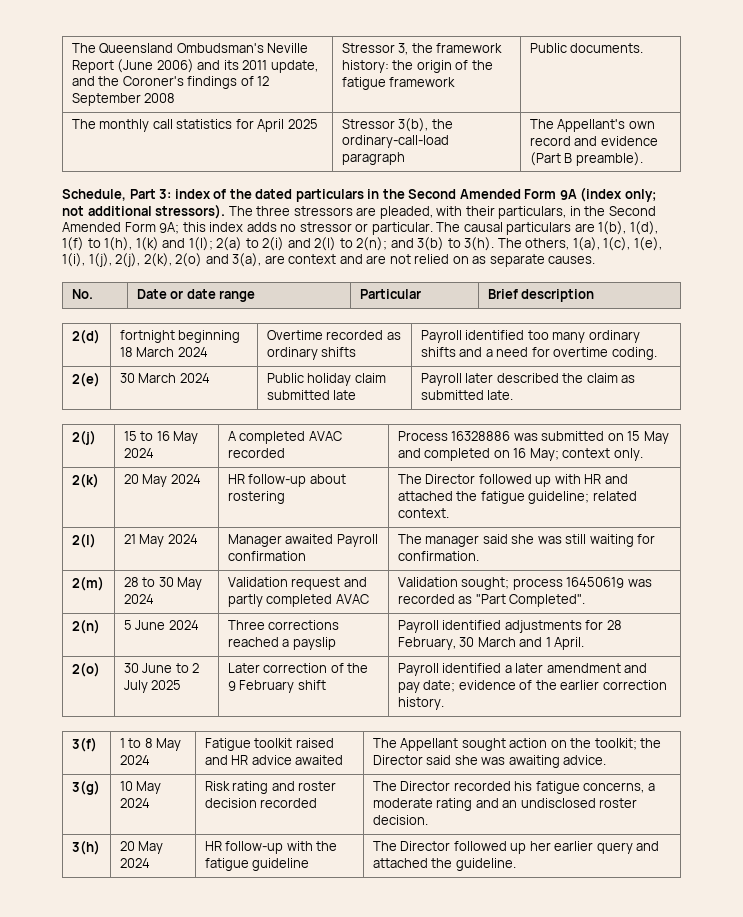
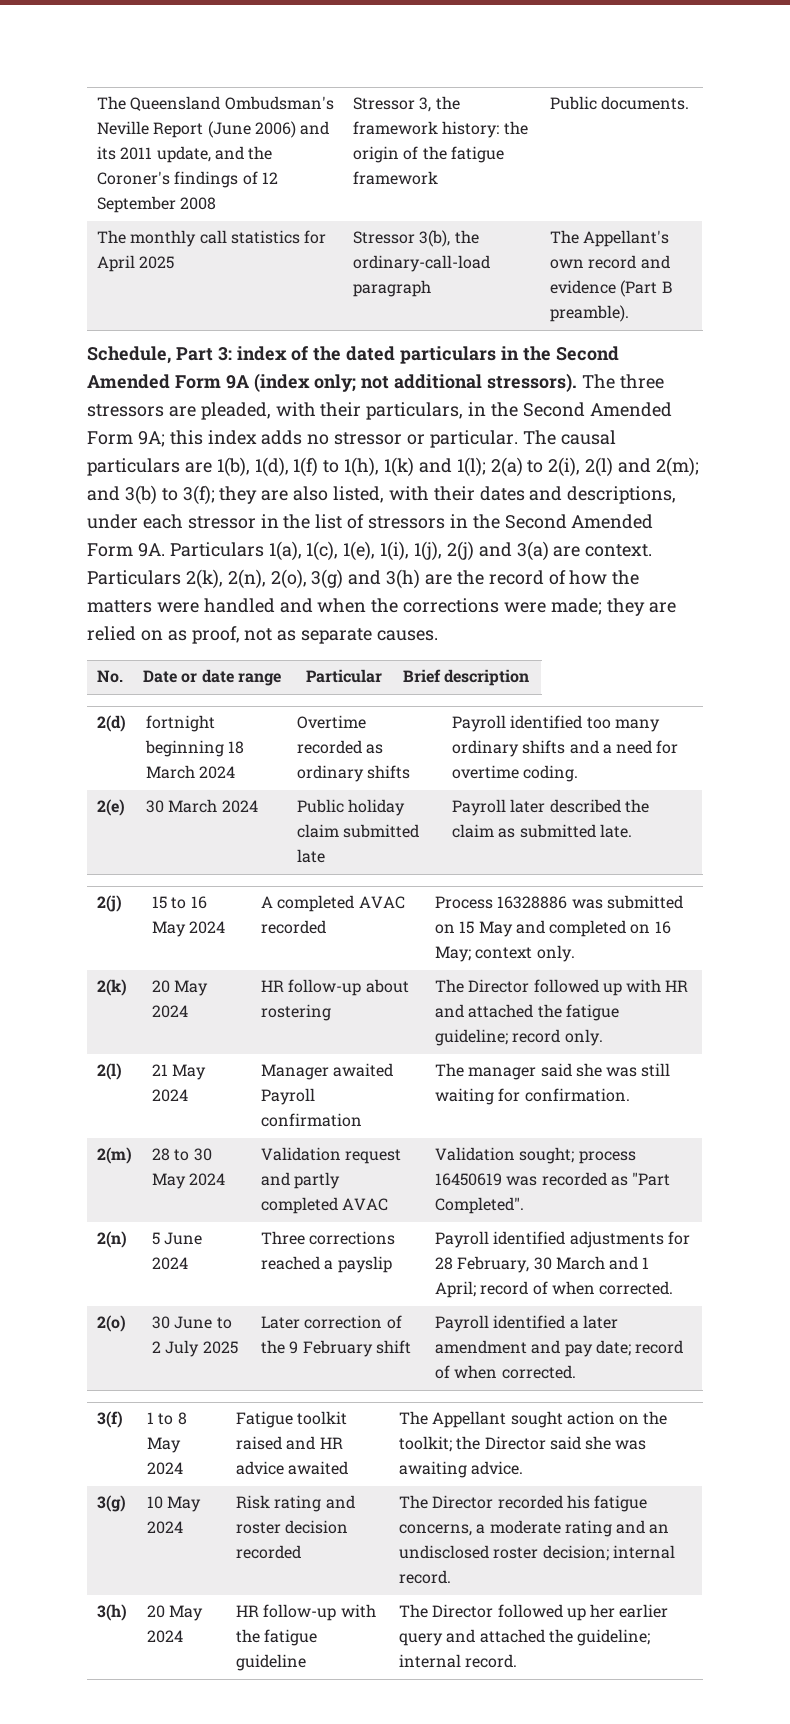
[262,237,570,251] 2(i) and 2(l) to 2(n); and 3(b) to 3(h). The others, -> [548,457,699,477] [87,485,677,505] [87,514,654,529] [87,542,264,557] 2(i), 2(l) and 2(m); and 3(b) to 3(f); they are also listed, with their dates and descriptions, under each stressor in the list of stressors in the Second Amended Form 9A. Particulars
[115,253,469,267] 2(j), 2(k), 2(o) and 3(a), are context and are not relied on -> [446,541,653,561] [87,569,640,589] [87,598,676,616] [87,626,273,644] 2(j) and 3(a) are context. Particulars 2(k), 2(n), 2(o), 3(g) and 3(h) are the record of how the matters were handled and when the corrections were made; they are relied on as proof, not
[592,491,637,501] [397,508,449,518] related context. -> [512,1029,603,1046] record only.
[554,637,585,650] April. -> [434,1281,674,1298] April; record of when corrected.
[458,680,667,690] [397,697,444,710] evidence of the earlier correction history. -> [635,1340,684,1354] [434,1365,576,1379] record of when corrected.
[372,815,428,825] decision. -> [542,1545,675,1561] [398,1570,451,1584] decision; internal record.
[455,858,516,871] guideline. -> [577,1629,651,1646] [398,1654,518,1668] guideline; internal record.

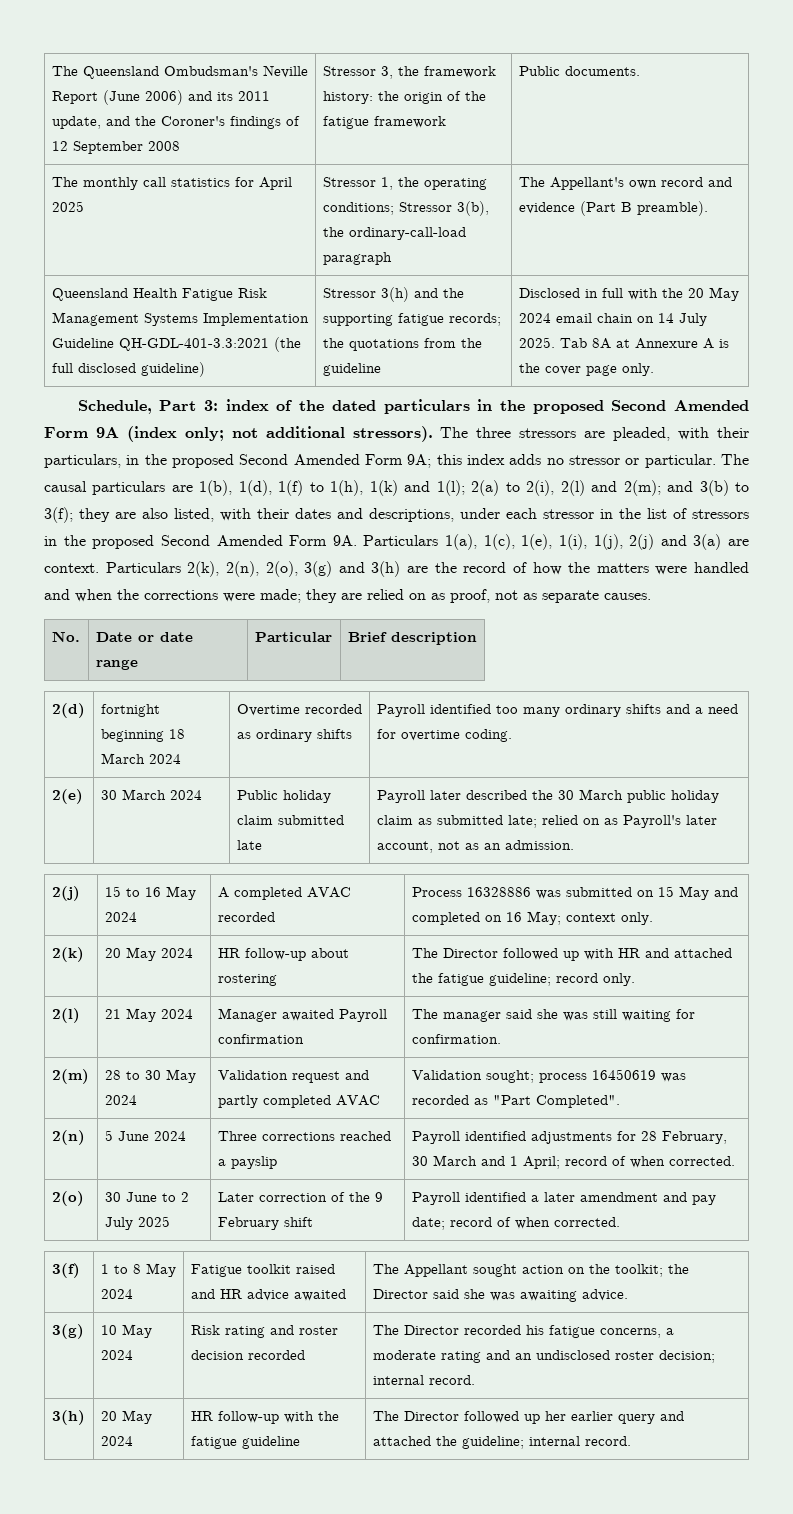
(415, 237) none -> [380,177,487,190] [322,202,452,215] 1, the operating conditions; Stressor
(629, 313) none -> [51,288,267,301] [51,312,309,326] [51,337,301,352] [51,362,205,377] [322,287,464,302] [322,313,501,326] [322,338,482,351] [322,363,381,376] [518,287,739,301] [518,313,707,326] [518,337,729,349] [518,363,654,376] // Queensland Health Fatigue Risk Management Systems Implementation Guideline QH-GDL-401-3.3:2021 (the full disclosed guideline) | Stressor 3(h) and the supporting fatigue records; the quotations from the guideline | Disclosed in full with the 20 May 2024 email chain on 14 July 2025. Tab 8A at Annexure A is the cover page only.
(551, 353) none -> [532,400,604,414] proposed
(519, 409) none -> [172,454,234,468] proposed
(500, 521) none -> [92,535,155,549] proposed
[451,824,632,838] claim as submitted late. -> [557,789,719,803] [376,815,717,828] [376,840,574,853] 30 March public holiday claim as submitted late; relied on as Payroll's later account, not as an admission.

